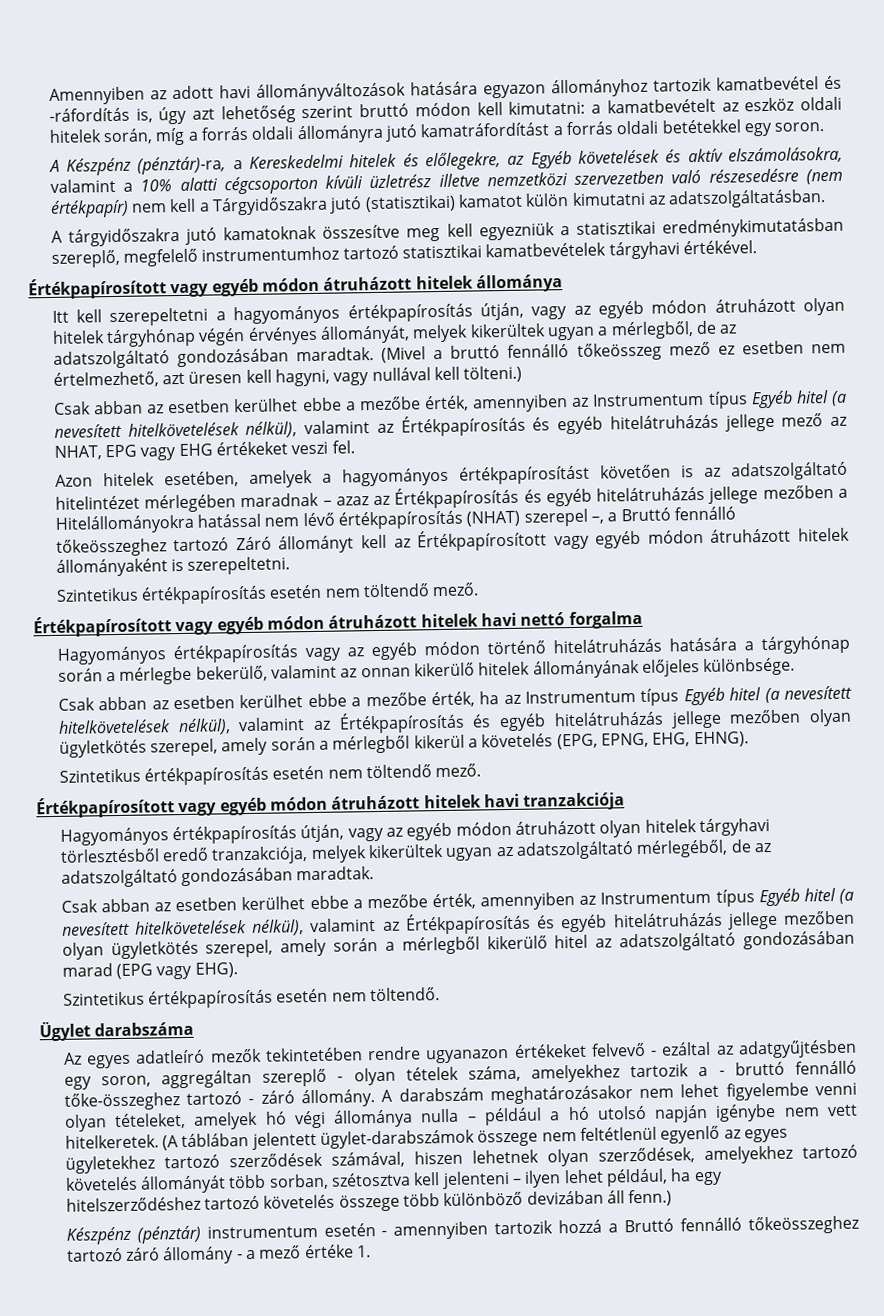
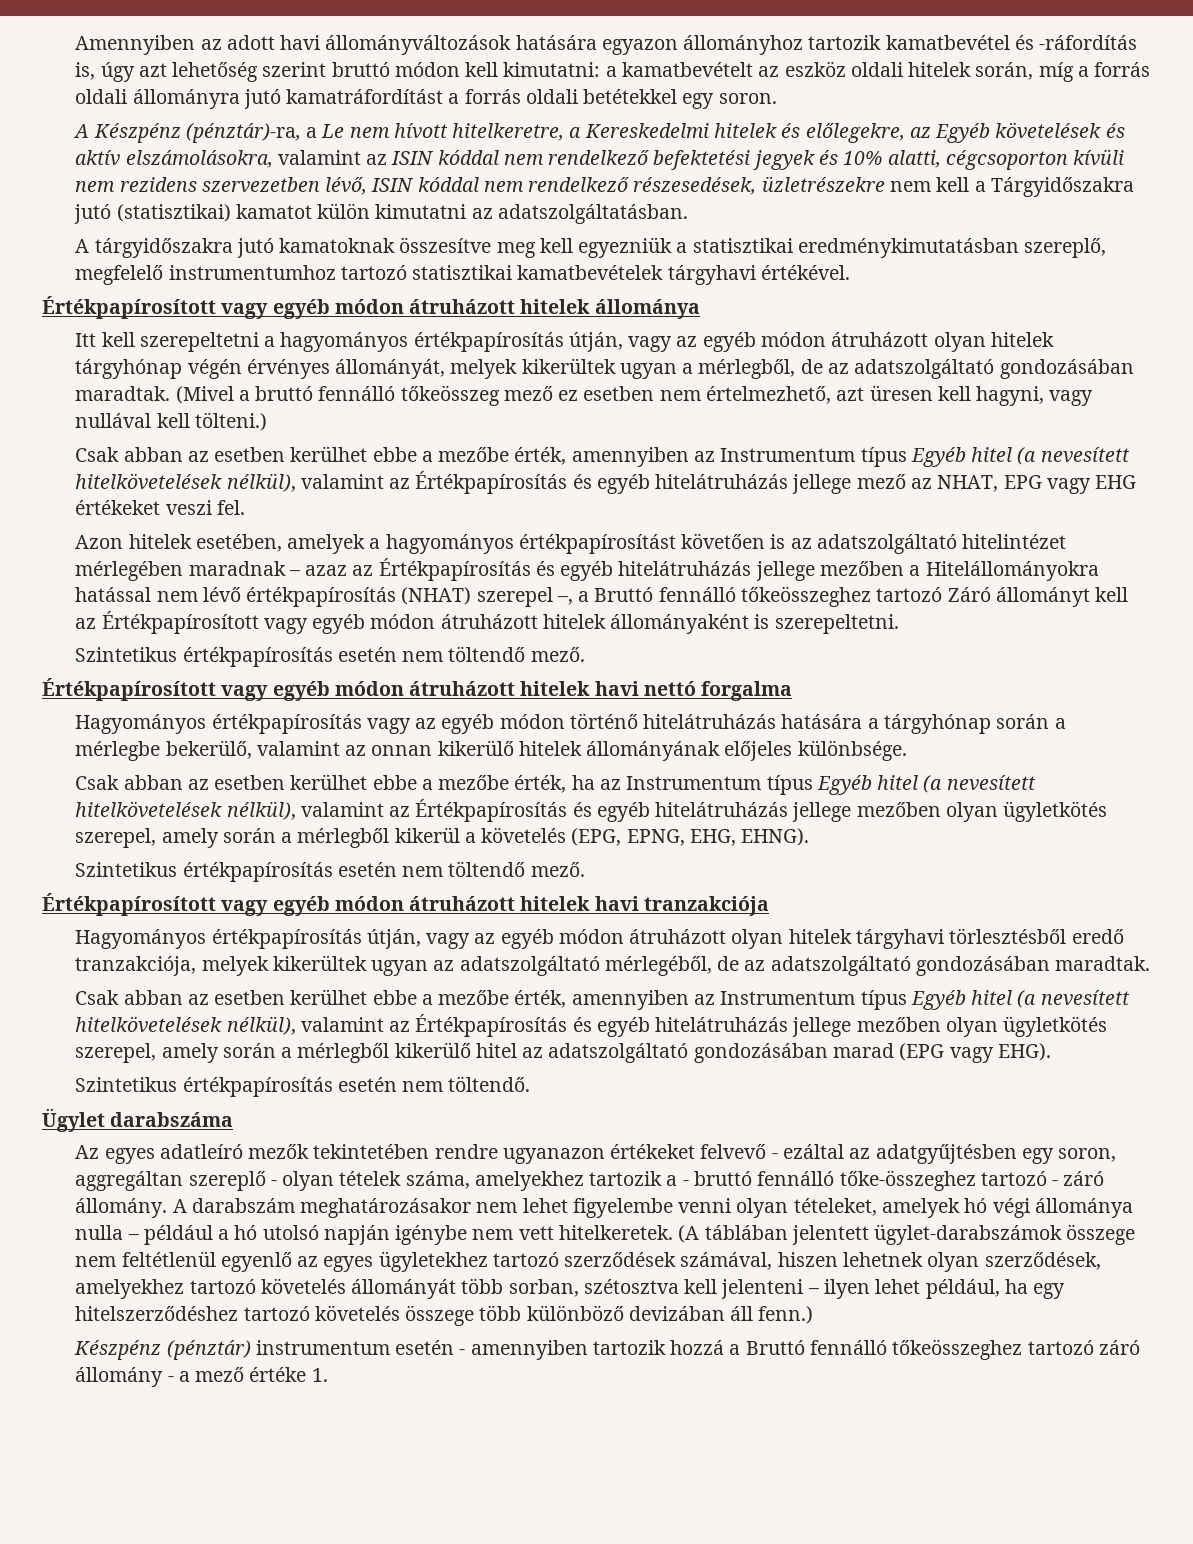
(243, 165) none -> [321,123,582,141] Le nem hívott hitelkeretre, a
[123,168,844,195] [49,199,129,218] a 10% alatti cégcsoporton kívüli üzletrész illetve nemzetközi szervezetben való részesedésre (nem értékpapír) -> [366,149,1125,170] [75,176,885,195] az ISIN kóddal nem rendelkező befektetési jegyek és 10% alatti, cégcsoporton kívüli nem rezidens szervezetben lévő, ISIN kóddal nem rendelkező részesedések, üzletrészekre

